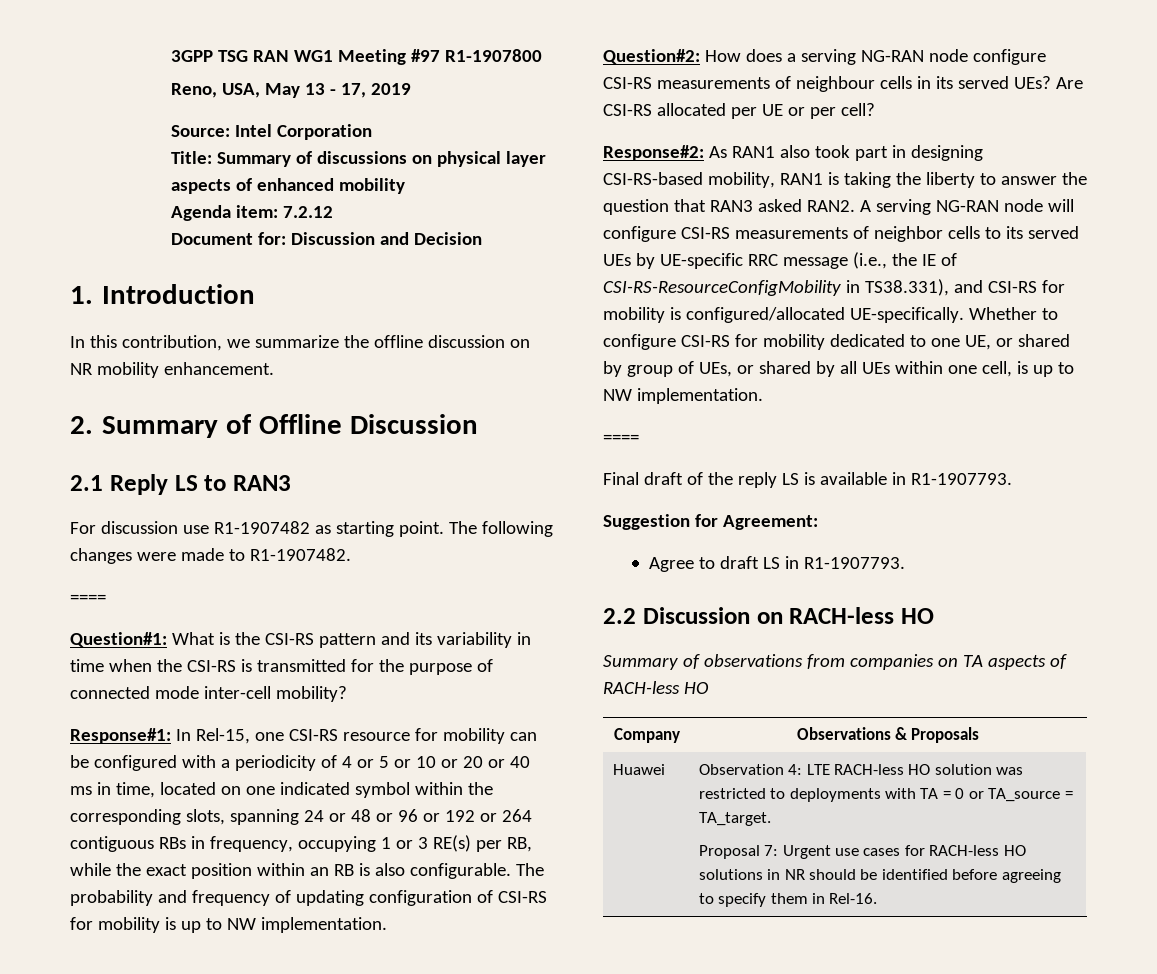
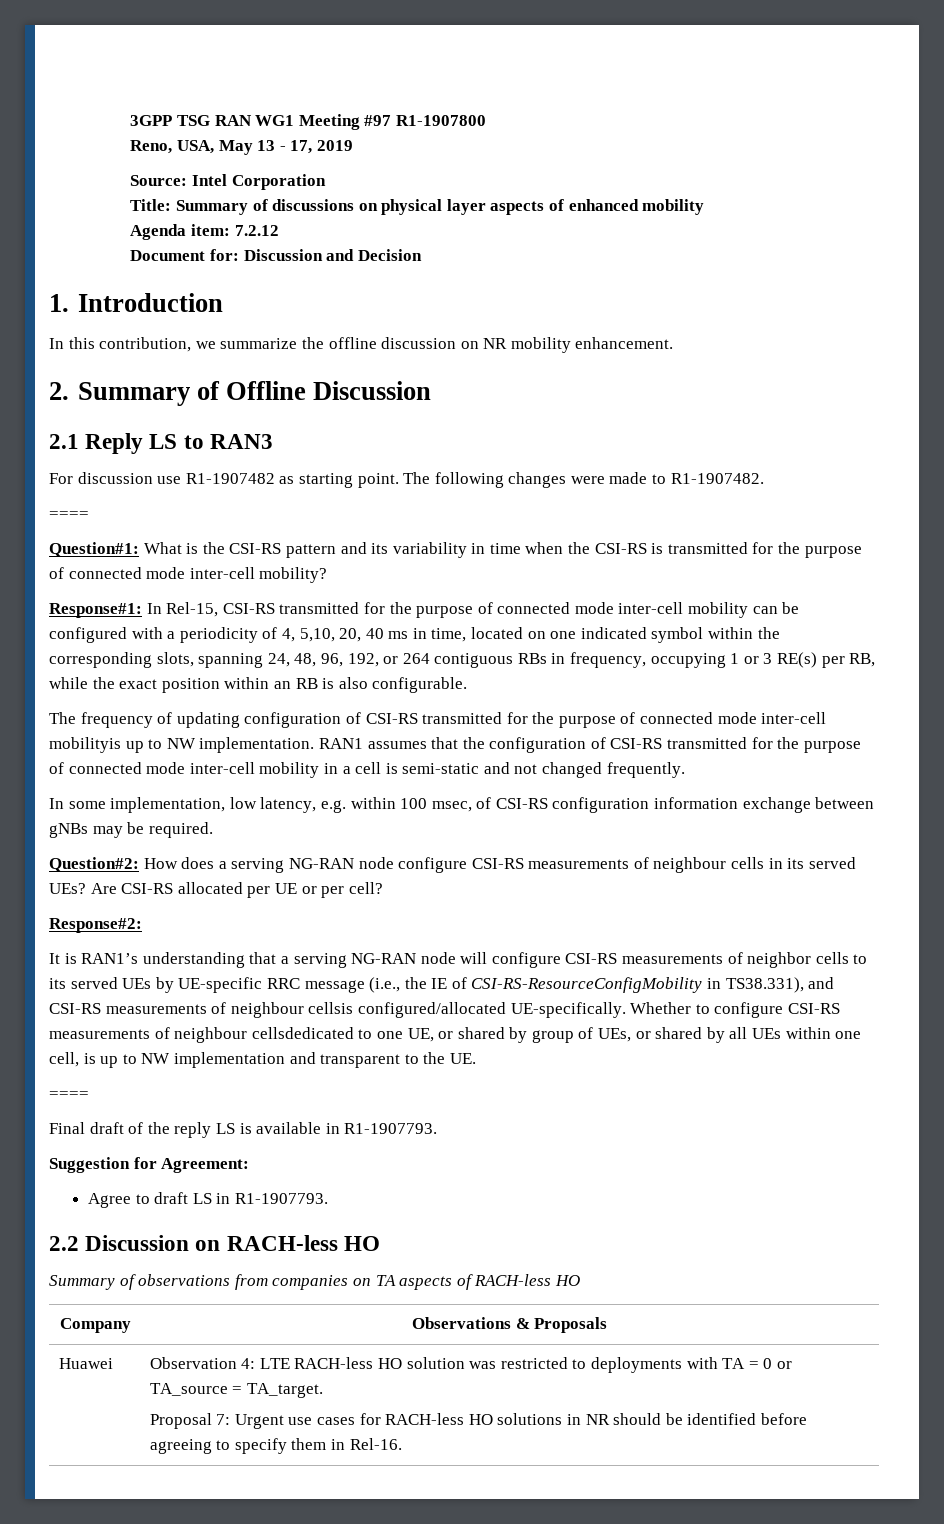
[254,728,438,741] one CSI-RS resource for -> [222,602,684,618] CSI-RS transmitted for the purpose of connected mode inter-cell
[341,756,505,768] 4 or 5 or 10 or 20 or -> [281,628,362,642] 4, 5,10, 20,
[303,809,475,822] 24 or 48 or 96 or 192 -> [267,653,379,667] 24, 48, 96, 192,
[515,863,544,876] [70,890,187,906] The probability and -> [49,712,76,724] // The
[70,917,387,933] for mobility is up to NW implementation. -> [422,712,827,728] [49,737,861,753] [49,762,685,778] [49,797,875,813] [49,822,213,838] transmitted for the purpose of connected mode inter-cell mobilityis up to NW implementation. RAN1 assumes that the configuration of CSI-RS transmitted for the purpose of connected mode inter-cell mobility in a cell is semi-static and not changed frequently. // In some implementation, low latency, e.g. within 100 msec, of CSI-RS configuration information exchange between gNBs may be required.
[708,145,983,161] [603,172,1087,188] [603,199,871,215] As RAN1 also took part in designing CSI-RS-based mobility, RAN1 is taking the liberty to answer the question that RAN3 asked RAN2. A -> [49,952,289,968] // It is RAN1’s understanding that a
[1041,280,1065,293] [603,307,681,323] for mobility is -> [105,1002,354,1018] measurements of neighbour cellsis
[734,334,905,350] for mobility dedicated -> [49,1027,354,1043] measurements of neighbour cellsdedicated
[636,388,763,404] implementation. -> [173,1052,476,1068] implementation and transparent to the UE.

